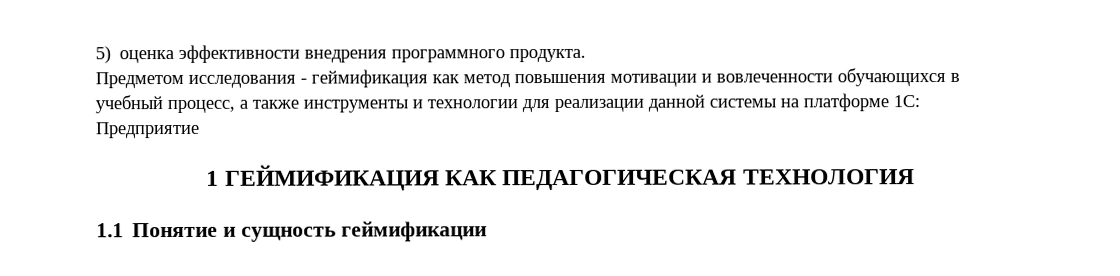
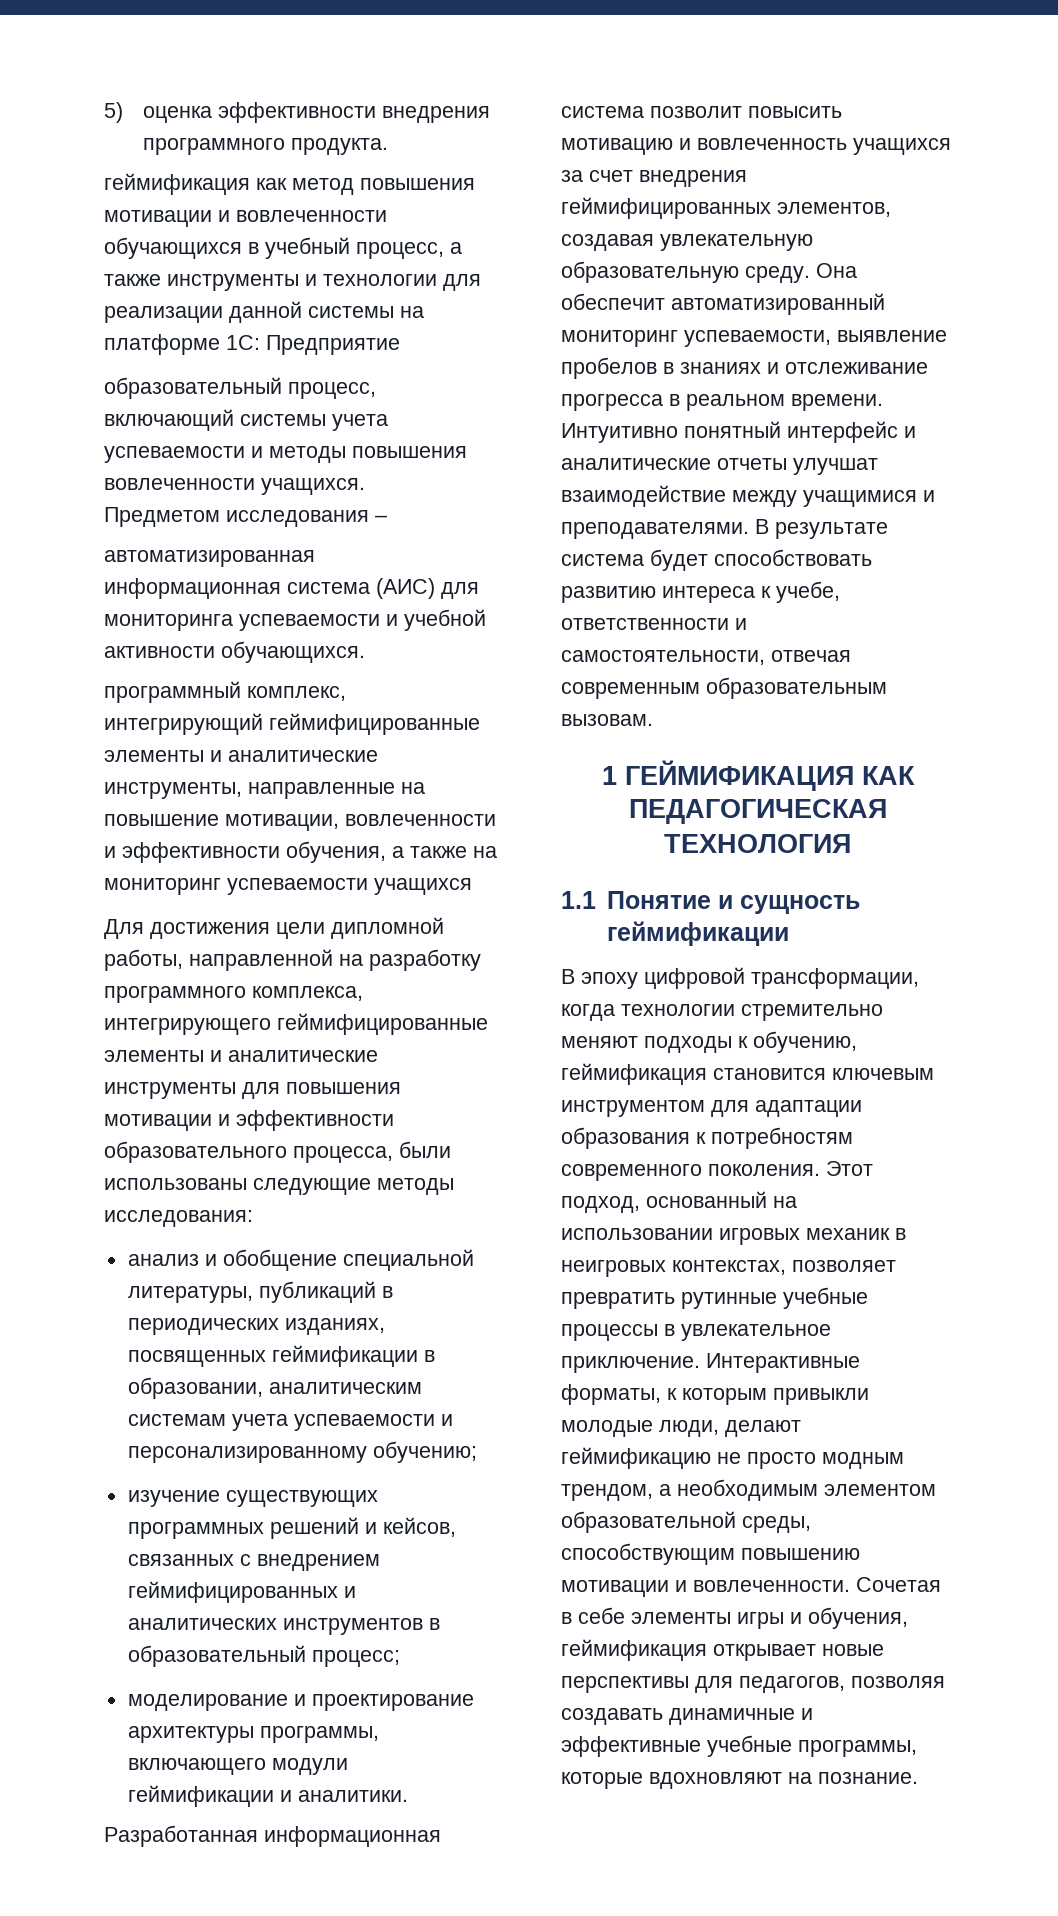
[95,71,307,89] Предметом исследования - -> (388, 146) none
(199, 130) none -> [104,377,376,399] [104,409,388,431] [104,446,467,463] [104,478,365,495] [104,507,387,527] [104,550,315,567] [104,578,479,599] [104,609,486,631] [104,641,365,663] [104,681,346,703] [104,713,480,735] [104,750,378,762] [104,782,425,799] [104,814,496,831] [104,841,497,863] [104,878,472,895] [104,917,444,939] [104,949,481,971] [104,986,363,1003] [104,1013,488,1035] [104,1050,378,1062] [104,1082,401,1099] [104,1110,394,1131] [104,1141,451,1163] [104,1178,454,1195] [104,1210,253,1227] [127,1249,474,1271] [127,1281,393,1303] [127,1318,385,1335] [127,1345,435,1367] [127,1377,422,1399] [127,1414,453,1431] [127,1441,477,1463] [127,1490,378,1507] [127,1517,456,1539] [127,1554,380,1571] [127,1581,356,1603] [127,1618,440,1635] [127,1645,400,1667] [127,1694,474,1711] [127,1726,379,1743] [127,1758,348,1775] [127,1785,408,1807] [104,1825,441,1847] [561,106,842,118] [561,138,951,155] [561,170,747,187] [561,197,891,219] [561,234,813,251] [561,261,857,283] [561,293,885,315] [561,330,947,347] [561,357,928,379] [561,394,883,411] [561,421,916,443] [561,458,878,475] [561,485,935,507] [561,519,888,539] [561,549,872,571] [561,581,840,603] [561,618,747,630] [561,650,851,665] [561,677,887,699] [561,714,653,726] // образовательный процесс, включающий системы учета успеваемости и методы повышения вовлеченности учащихся. // Предметом исследования – // автоматизированная информационная система (АИС) для мониторинга успеваемости и учебной активности обучающихся. // программный комплекс, интегрирующий геймифицированные элементы и аналитические инструменты, направленные на повышение мотивации, вовлеченности и эффективности обучения, а также на мониторинг успеваемости учащихся // Для достижения цели дипломной работы, направленной на разработку программного комплекса, интегрирующего геймифицированные элементы и аналитические инструменты для повышения мотивации и эффективности образовательного процесса, были использованы следующие методы исследования: // анализ и обобщение специальной литературы, публикаций в периодических изданиях, посвященных геймификации в образовании, аналитическим системам учета успеваемости и персонализированному обучению; // изучение существующих программных решений и кейсов, связанных с внедрением геймифицированных и аналитических инструментов в образовательный процесс; // моделирование и проектирование архитектуры программы, включающего модули геймификации и аналитики. // Разработанная информационная система позволит повысить мотивацию и вовлеченность учащихся за счет внедрения геймифицированных элементов, создавая увлекательную образовательную среду. Она обеспечит автоматизированный мониторинг успеваемости, выявление пробелов в знаниях и отслеживание прогресса в реальном времени. Интуитивно понятный интерфейс и аналитические отчеты улучшат взаимодействие между учащимися и преподавателями. В результате система будет способствовать развитию интереса к учебе, ответственности и самостоятельности, отвечая современным образовательным вызовам.
(487, 231) none -> [561,967,919,989] [561,1004,883,1021] [561,1031,857,1053] [561,1063,934,1085] [561,1100,862,1117] [561,1127,853,1149] [561,1161,873,1181] [561,1191,797,1213] [561,1228,906,1245] [561,1260,896,1277] [561,1287,868,1309] [561,1324,831,1341] [561,1353,860,1373] [561,1384,869,1405] [561,1420,801,1437] [561,1447,904,1469] [561,1479,936,1501] [561,1511,811,1533] [561,1543,860,1565] [561,1577,941,1597] [561,1607,908,1629] [561,1639,884,1661] [561,1676,945,1693] [561,1708,813,1725] [561,1735,917,1757] [561,1772,918,1789] // В эпоху цифровой трансформации, когда технологии стремительно меняют подходы к обучению, геймификация становится ключевым инструментом для адаптации образования к потребностям современного поколения. Этот подход, основанный на использовании игровых механик в неигровых контекстах, позволяет превратить рутинные учебные процессы в увлекательное приключение. Интерактивные форматы, к которым привыкли молодые люди, делают геймификацию не просто модным трендом, а необходимым элементом образовательной среды, способствующим повышению мотивации и вовлеченности. Сочетая в себе элементы игры и обучения, геймификация открывает новые перспективы для педагогов, позволяя создавать динамичные и эффективные учебные программы, которые вдохновляют на познание.

